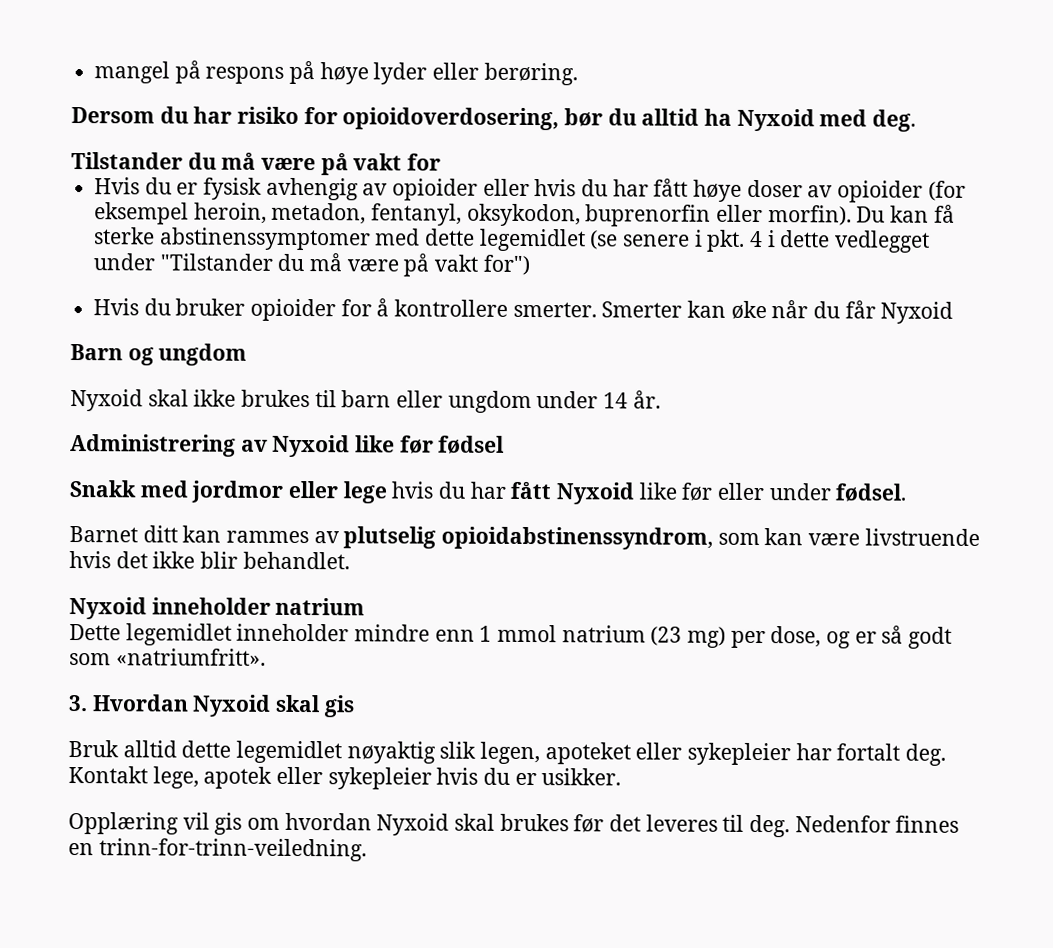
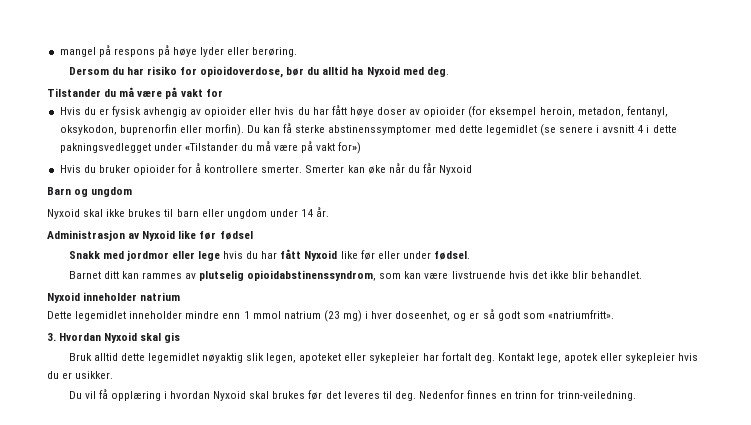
[342,107,560,131] opioidoverdosering, -> [200,66,284,78] opioidoverdose,
[706,229,746,252] pkt. -> [602,125,635,133] avsnitt
[834,230,931,253] [93,253,530,277] vedlegget under "Tilstander du må være på vakt for") -> [59,141,362,154] pakningsvedlegget under «Tilstander du må være på vakt for»)
[70,434,236,457] Administrering -> [47,230,125,241] Administrasjon
[730,626,822,649] per dose, -> [365,311,451,321] i hver doseenhet,
[68,812,281,835] Opplæring vil gis om -> [68,389,167,401] Du vil få opplæring i
[98,838,367,862] trinn-for-trinn-veiledning. -> [515,390,636,401] trinn for trinn-veiledning.

